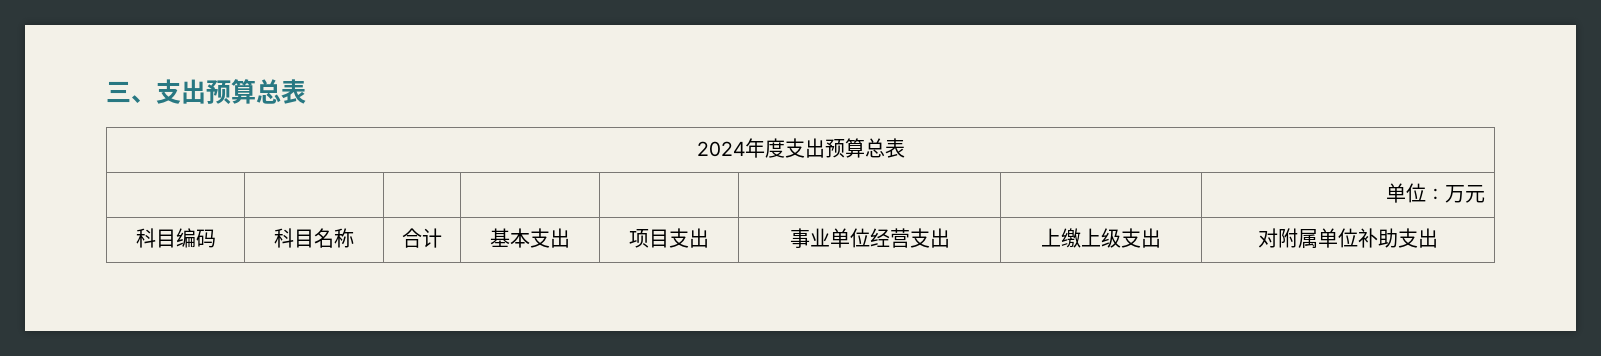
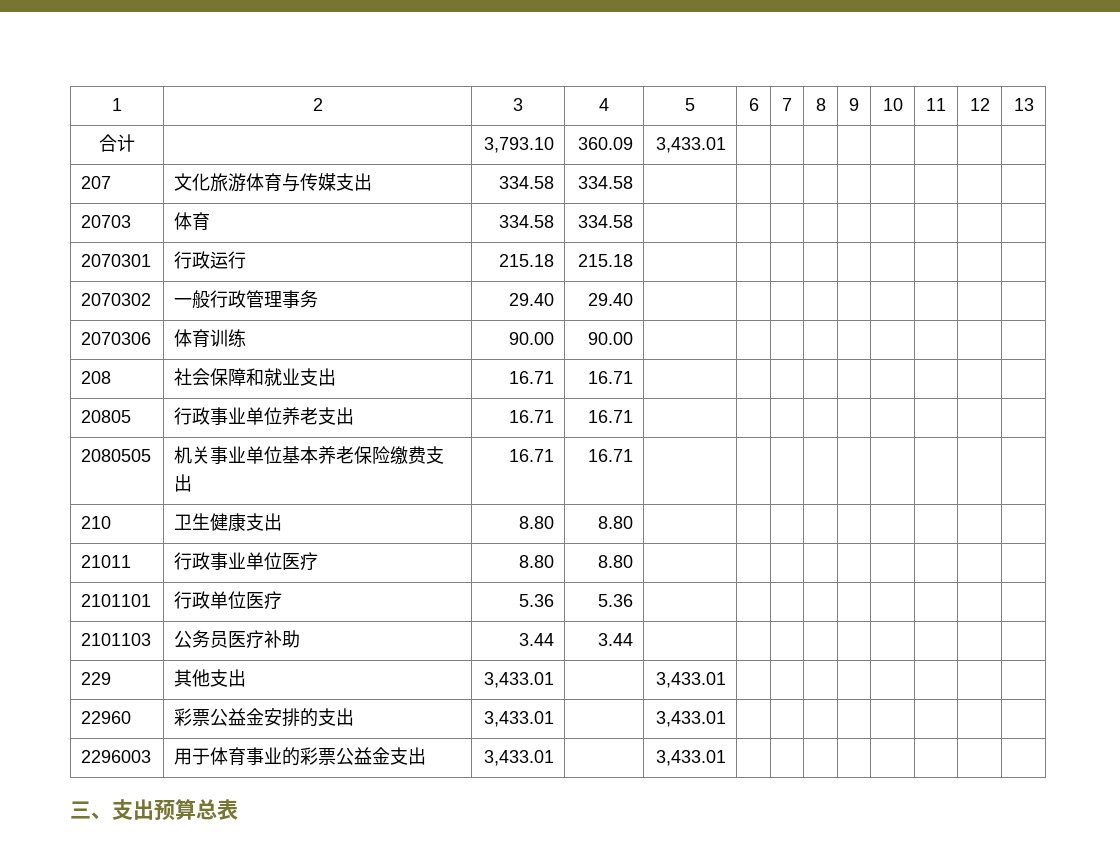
[106,79,306,104] [696,138,905,158] [1386,183,1486,203] [135,228,216,248] [274,228,354,248] [401,228,442,248] [489,228,570,248] [629,228,709,248] [789,228,950,248] [1041,228,1161,248] [1258,228,1438,249] 三、支出预算总表 // 2024年度支出预算总表 // | | | | | | | 单位：万元 // 科目编码 | 科目名称 | 合计 | 基本支出 | 项目支出 | 事业单位经营支出 | 上缴上级支出 | 对附属单位补助支出 -> [112,98,122,111] [312,98,323,111] [513,98,523,111] [599,98,609,111] [685,98,695,111] [748,98,759,111] [782,98,792,111] [815,98,826,111] [849,98,859,111] [882,98,903,111] [926,98,946,111] [969,98,990,111] [1013,98,1034,111] [99,134,135,152] [483,137,554,153] [577,137,633,150] [655,137,726,153] [81,176,112,189] [174,173,373,192] [498,176,554,189] [577,176,633,189] [81,215,132,228] [174,212,211,230] [498,215,554,228] [577,215,633,228] [81,254,152,267] [174,251,247,269] [498,254,554,267] [577,254,633,267] [81,293,152,306] [174,290,319,308] [508,293,554,306] [587,293,633,306] [81,332,152,345] [174,329,247,347] [508,332,554,345] [587,332,633,345] [81,371,112,384] [174,368,337,386] [508,371,554,384] [587,371,633,384] [81,410,132,423] [174,407,355,425] [508,410,554,423] [587,410,633,423] [81,449,152,462] [174,446,445,465] [174,474,193,492] [508,449,554,462] [587,449,633,462] [81,516,112,529] [174,513,283,532] [518,516,554,529] [597,516,633,529] [81,555,132,568] [174,552,319,571] [518,555,554,568] [597,555,633,568] [81,594,152,607] [174,591,283,610] [518,594,554,607] [597,594,633,607] [81,633,152,646] [174,630,301,649] [518,633,554,646] [597,633,633,646] [81,672,112,685] [174,669,247,687] [483,672,554,688] [655,672,726,688] [81,711,132,724] [174,708,355,727] [483,711,554,727] [655,711,726,727] [81,750,152,763] [174,747,427,766] [483,750,554,766] [655,750,726,766] [70,799,238,821] 1 | 2 | 3 | 4 | 5 | 6 | 7 | 8 | 9 | 10 | 11 | 12 | 13 // 合计 | | 3,793.10 | 360.09 | 3,433.01 | | | | | | | | // 207 | 文化旅游体育与传媒支出 | 334.58 | 334.58 | | | | | | | | | // 20703 | 体育 | 334.58 | 334.58 | | | | | | | | | // 2070301 | 行政运行 | 215.18 | 215.18 | | | | | | | | | // 2070302 | 一般行政管理事务 | 29.40 | 29.40 | | | | | | | | | // 2070306 | 体育训练 | 90.00 | 90.00 | | | | | | | | | // 208 | 社会保障和就业支出 | 16.71 | 16.71 | | | | | | | | | // 20805 | 行政事业单位养老支出 | 16.71 | 16.71 | | | | | | | | | // 2080505 | 机关事业单位基本养老保险缴费支出 | 16.71 | 16.71 | | | | | | | | | // 210 | 卫生健康支出 | 8.80 | 8.80 | | | | | | | | | // 21011 | 行政事业单位医疗 | 8.80 | 8.80 | | | | | | | | | // 2101101 | 行政单位医疗 | 5.36 | 5.36 | | | | | | | | | // 2101103 | 公务员医疗补助 | 3.44 | 3.44 | | | | | | | | | // 229 | 其他支出 | 3,433.01 | | 3,433.01 | | | | | | | | // 22960 | 彩票公益金安排的支出 | 3,433.01 | | 3,433.01 | | | | | | | | // 2296003 | 用于体育事业的彩票公益金支出 | 3,433.01 | | 3,433.01 | | | | | | | | // 三、支出预算总表

